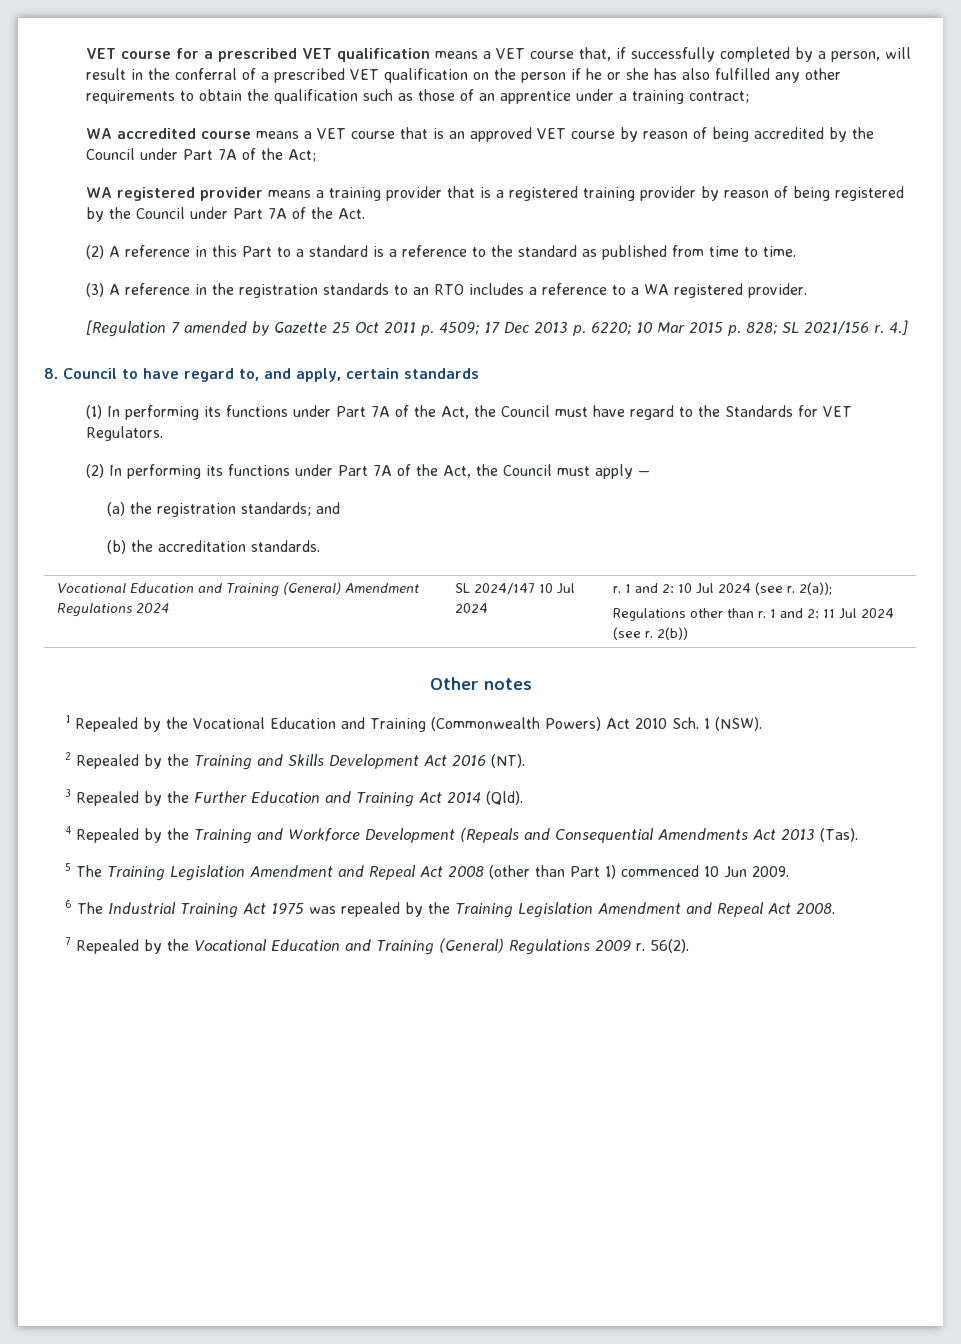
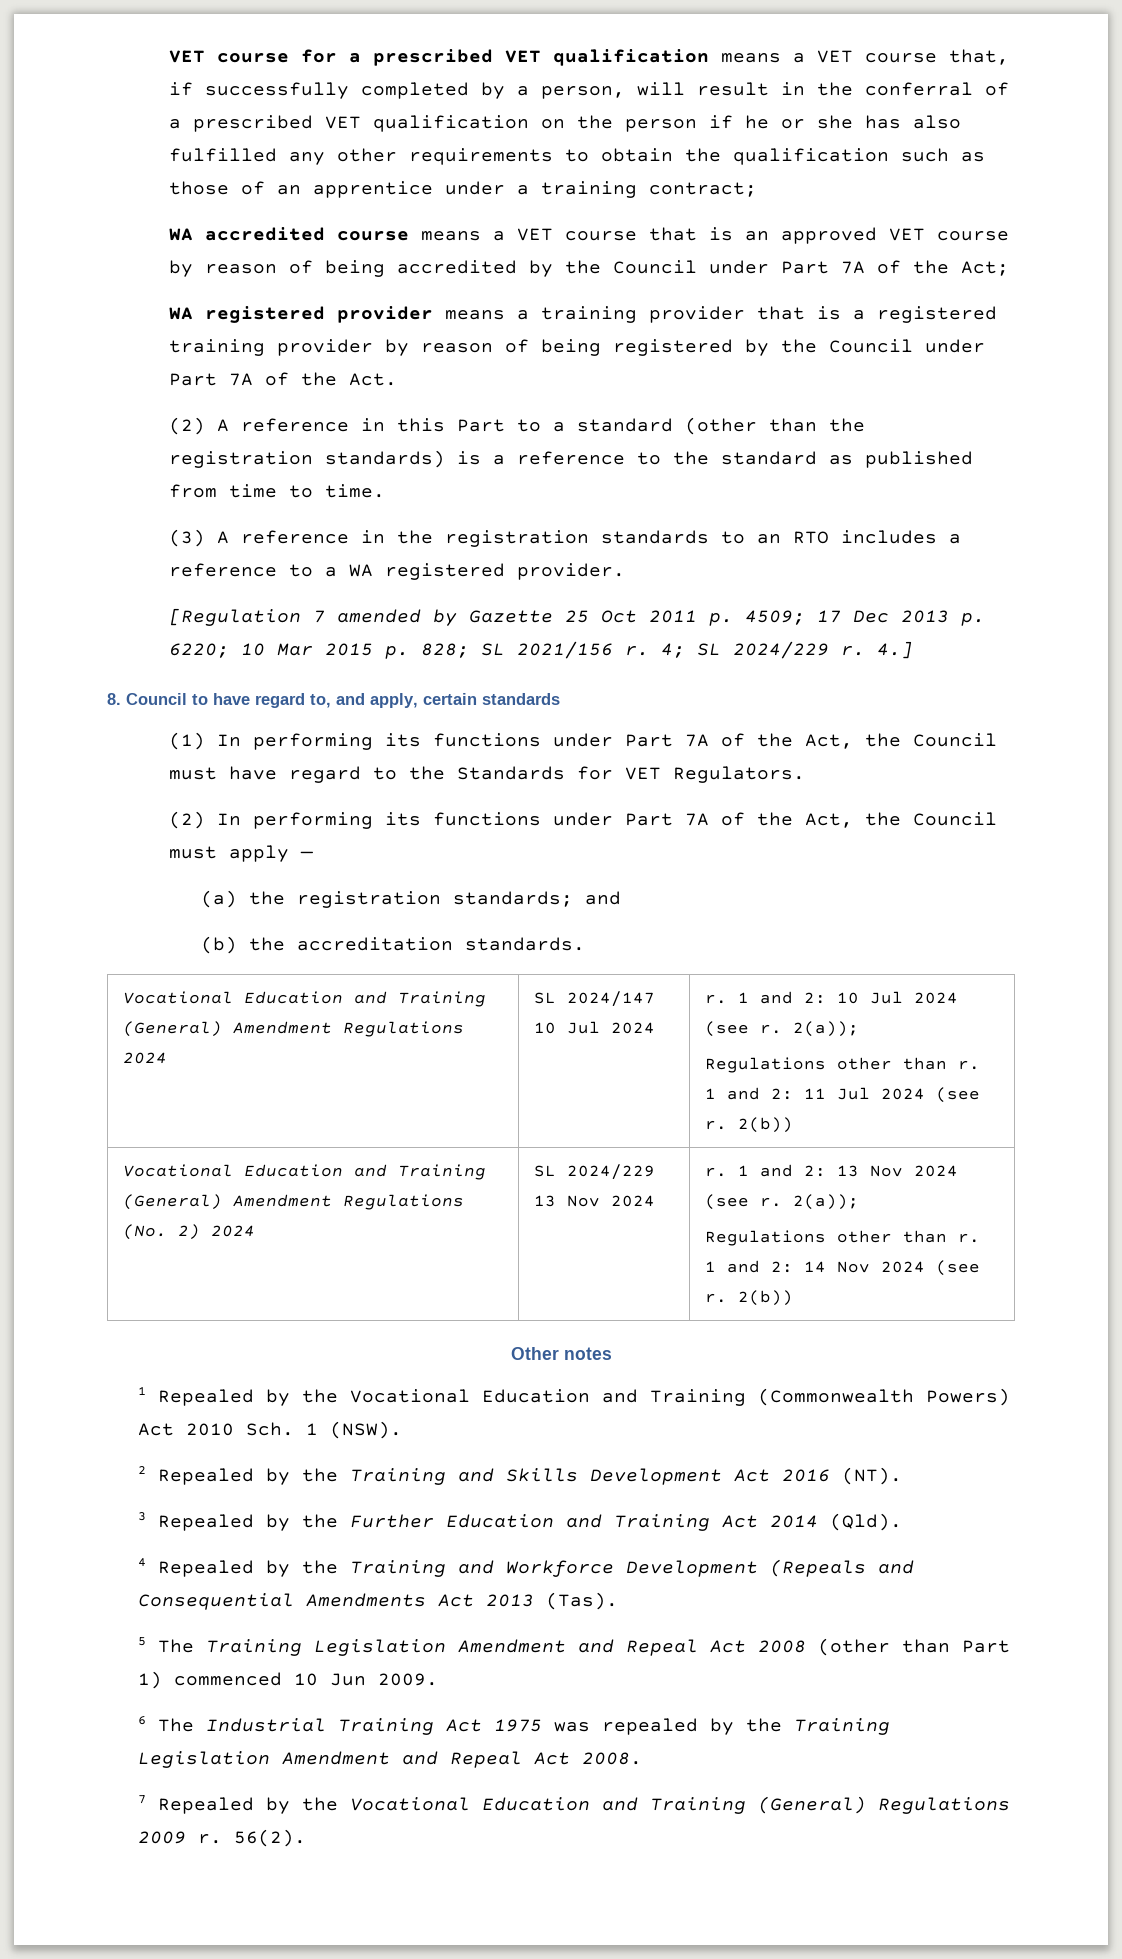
(369, 251) none -> [685,417,866,435] [169,450,446,468] (other than the registration standards)
(885, 329) none -> [661,641,866,659] 4; SL 2024/229 r.
(688, 633) none -> [122,1164,486,1180] [122,1194,464,1210] [122,1224,255,1240] [533,1164,655,1180] [533,1195,655,1207] [704,1164,958,1177] [704,1194,859,1210] [704,1230,980,1246] [704,1260,980,1276] [704,1290,793,1306] // Vocational Education and Training (General) Amendment Regulations (No. 2) 2024 | SL 2024/229 13 Nov 2024 | r. 1 and 2: 13 Nov 2024 (see r. 2(a)); // Regulations other than r. 1 and 2: 14 Nov 2024 (see r. 2(b))

